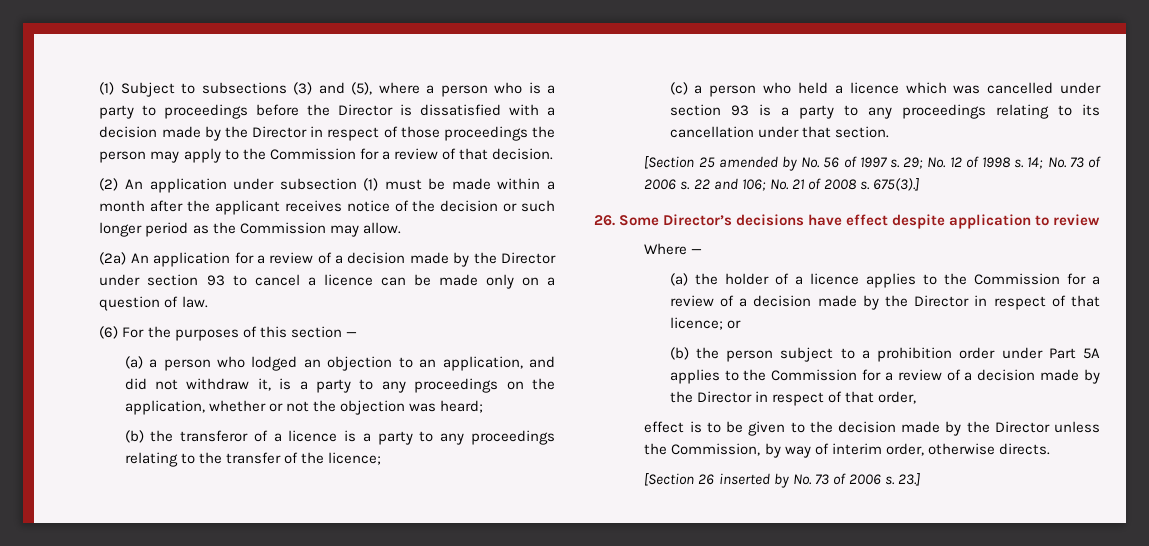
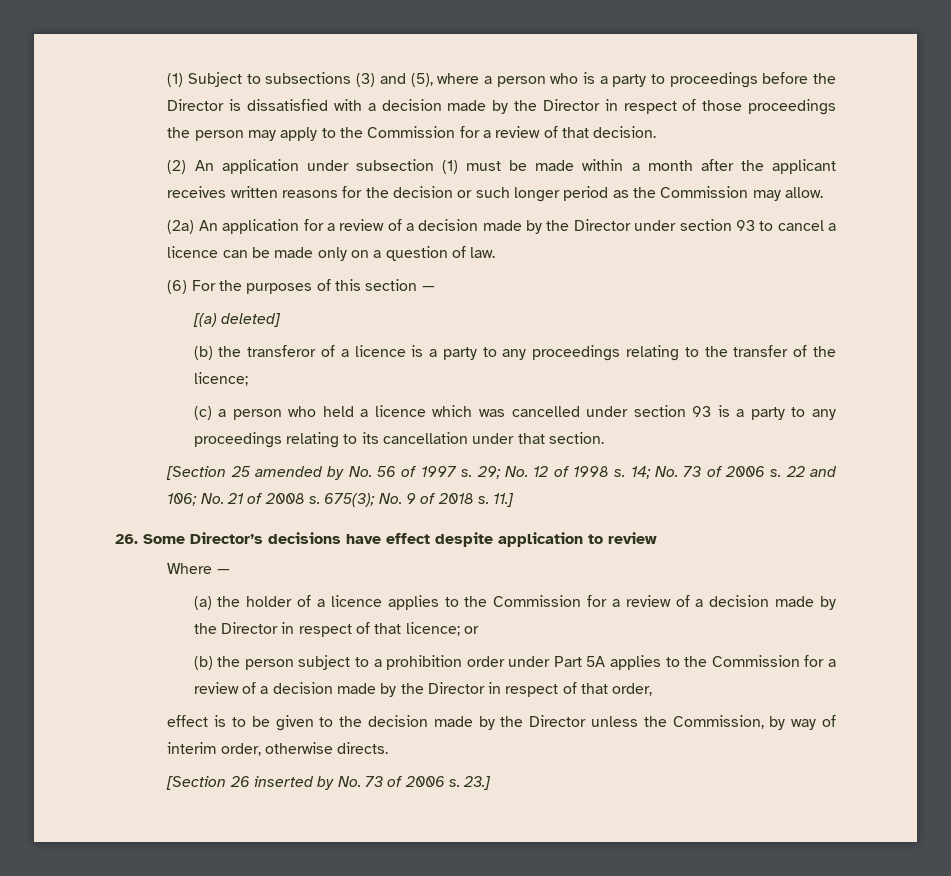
[346,200,409,212] notice of -> [230,186,363,198] written reasons for
[124,356,555,371] [124,378,555,393] [124,400,484,415] (a) a person who lodged an objection to an application, and did not withdraw it, is a party to any proceedings on the application, whether or not the objection was heard; -> [192,313,281,327] [(a) deleted]
[872,178,919,191] 675(3).] -> [324,493,515,507] 675(3); No. 9 of 2018 s. 11.]

